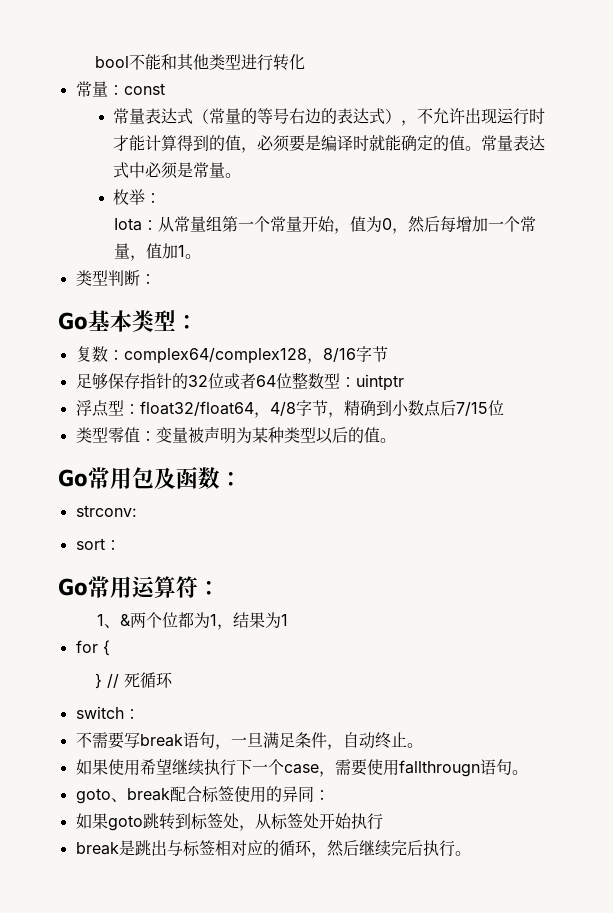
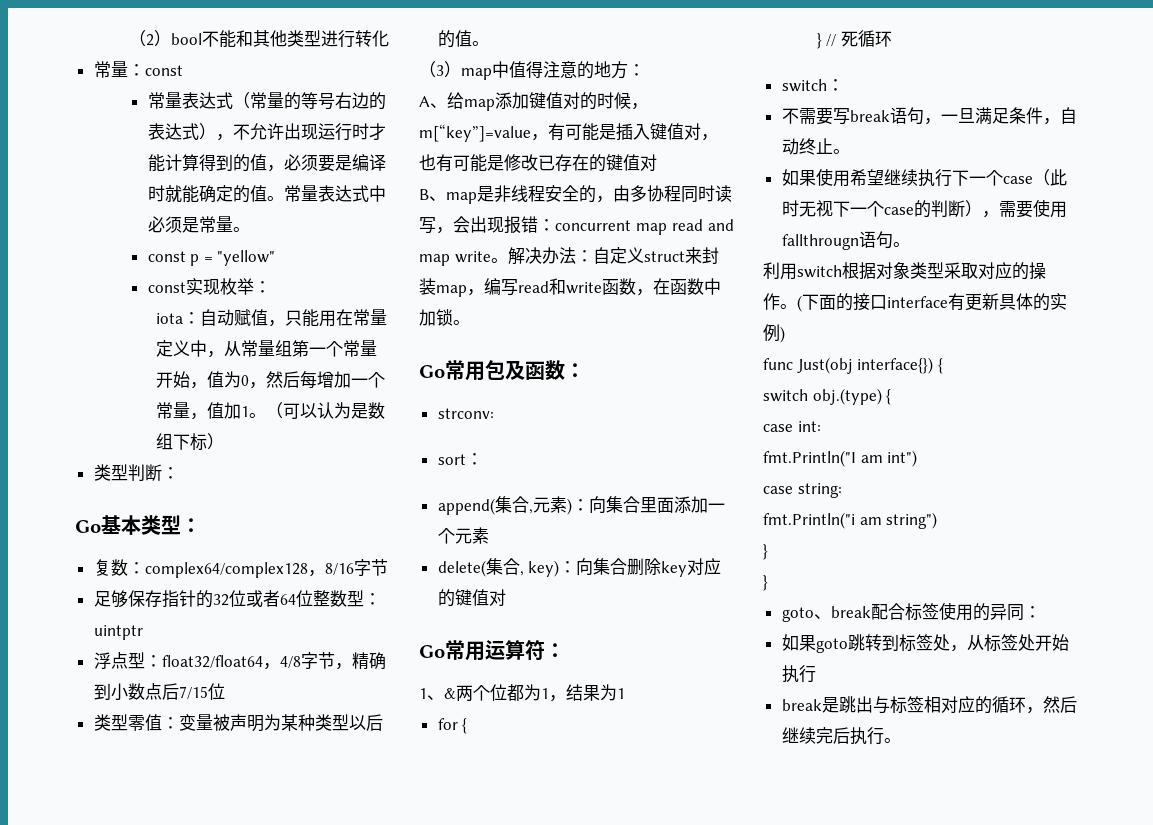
(95, 62) none -> [128,30,171,47] （2）
[113,189,162,205] [114,218,159,231] 枚举： // Iota： -> [147,250,276,266] [147,278,271,295] [155,309,387,327] [155,340,224,358] const p = "yellow" // const实现枚举： // iota：自动赋值，只能用在常量定义中，
(202, 256) none -> [265,402,385,419] [155,433,224,451] （可以认为是数组下标）
(396, 440) none -> [419,61,645,80] [419,92,648,111] [419,123,718,142] [419,154,657,172] [419,185,732,204] [419,216,734,235] [419,247,719,266] [419,278,721,297] [419,309,470,326] // （3）map中值得注意的地方： // A、给map添加键值对的时候，m[“key”]=value，有可能是插入键值对，也有可能是修改已存在的键值对 // B、map是非线程安全的，由多协程同时读写，会出现报错：concurrent map read and map write。解决办法：自定义struct来封装map，编写read和write函数，在函数中加锁。
(121, 545) none -> [437,496,725,515] [437,527,489,544] [437,558,722,577] [437,589,506,607] // append(集合,元素)：向集合里面添加一个元素 // delete(集合, key)：向集合删除key对应的键值对
(319, 769) none -> [1032,169,1067,186] [781,200,982,218] （此时无视下一个case的判断）
(528, 772) none -> [763,262,1046,280] [763,293,1067,312] [763,324,785,343] [763,357,943,374] [763,388,892,405] [763,421,821,432] [763,450,918,467] [763,483,842,498] [763,512,938,529] [763,544,768,560] [763,575,768,591] // 利用switch根据对象类型采取对应的操作。(下面的接口interface有更新具体的实例) // func Just(obj interface{}) { // switch obj.(type) { // case int: // fmt.Println("I am int") // case string: // fmt.Println("i am string") // } // }

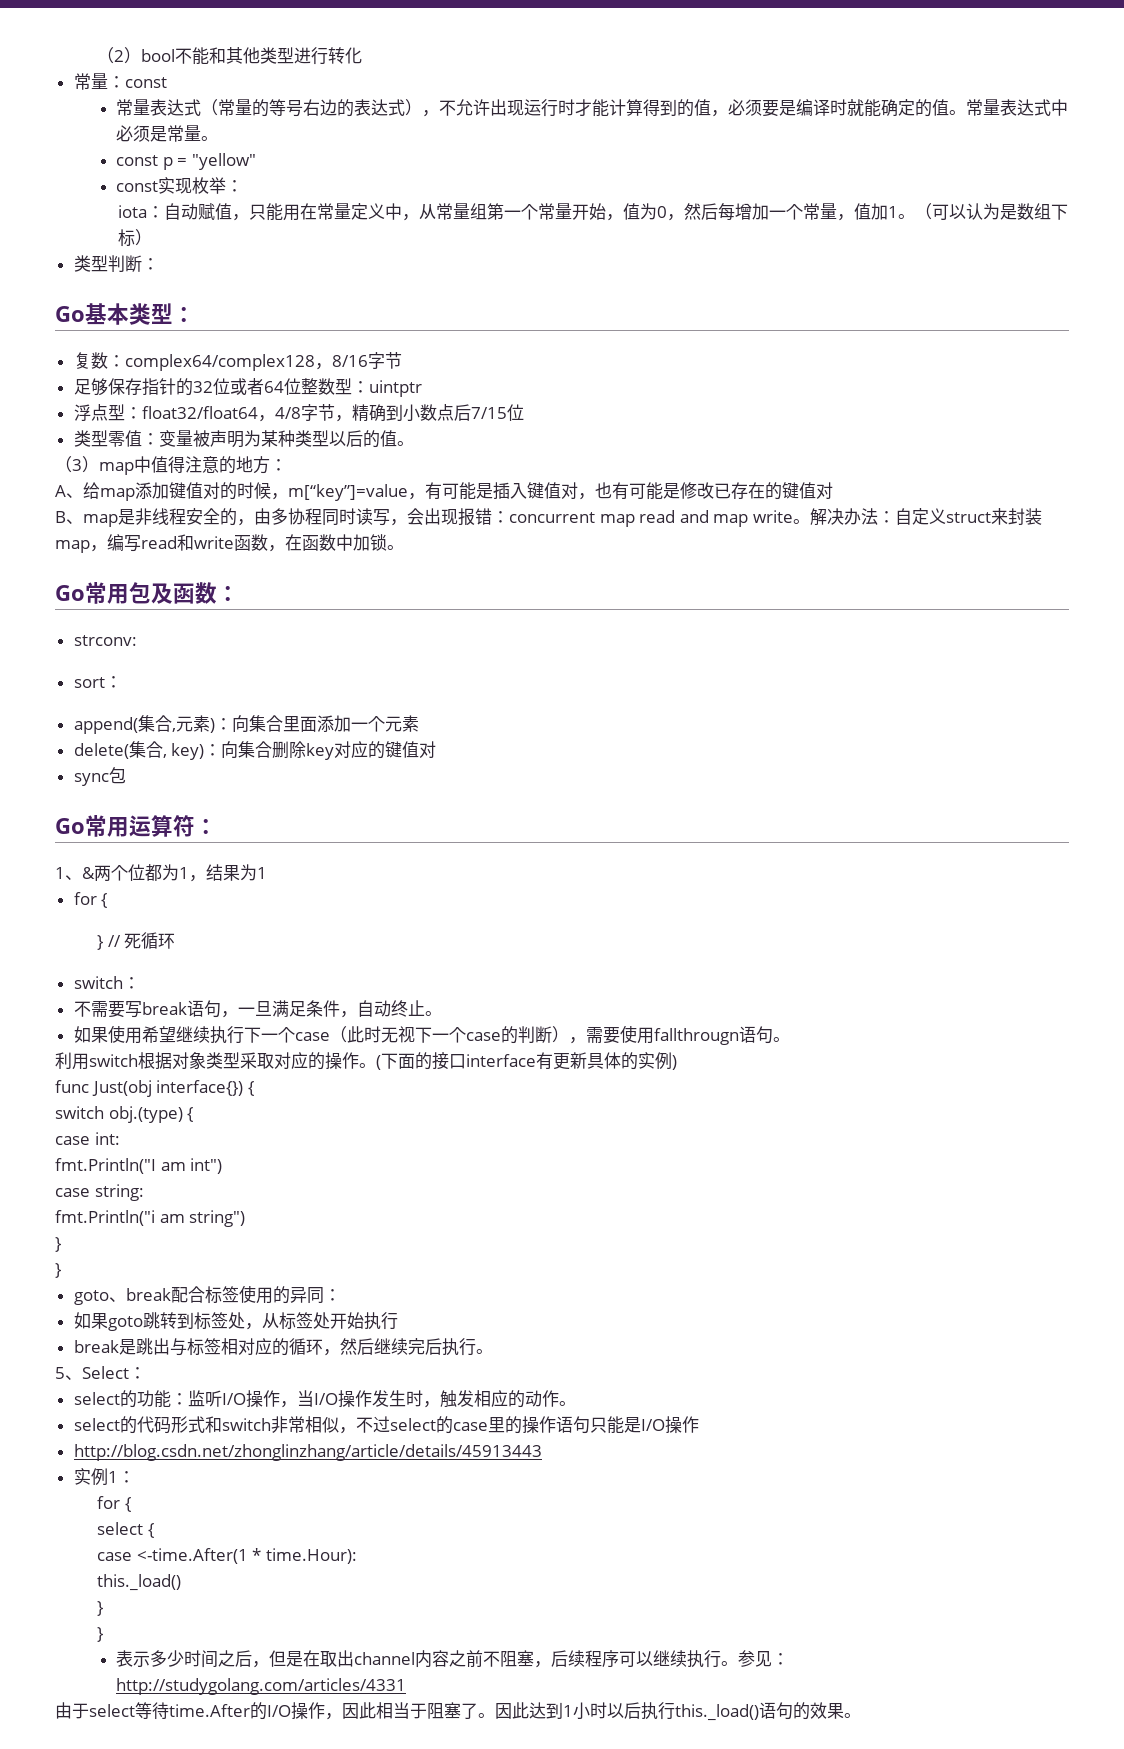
(506, 597) none -> [73,767,126,786] // sync包
(901, 740) none -> [55,1366,146,1380] [73,1390,576,1408] [73,1416,699,1434] [73,1444,542,1461] [73,1468,135,1486] [97,1496,131,1512] [97,1522,154,1538] [97,1548,358,1564] [97,1574,182,1591] [97,1601,104,1616] [97,1627,104,1642] [115,1650,789,1668] [115,1678,406,1695] [55,1702,861,1721] // 5、Select： // select的功能：监听I/O操作，当I/O操作发生时，触发相应的动作。 // select的代码形式和switch非常相似，不过select的case里的操作语句只能是I/O操作 // http://blog.csdn.net/zhonglinzhang/article/details/45913443 // 实例1： // for { // select { // case <-time.After(1 * time.Hour): // this._load() // } // } // 表示多少时间之后，但是在取出channel内容之前不阻塞，后续程序可以继续执行。参见：http://studygolang.com/articles/4331 // 由于select等待time.After的I/O操作，因此相当于阻塞了。因此达到1小时以后执行this._load()语句的效果。

